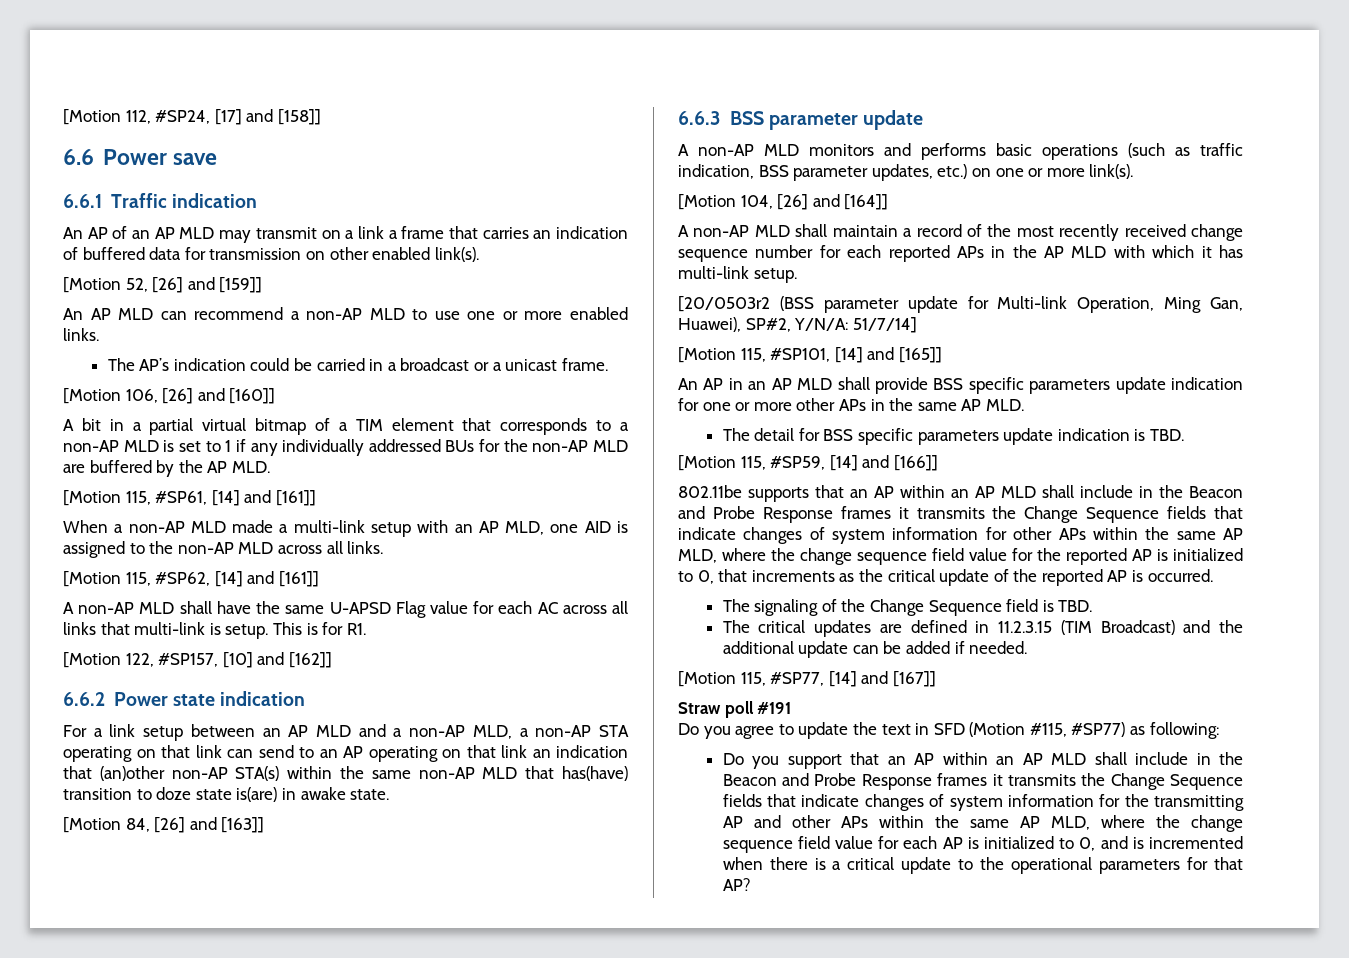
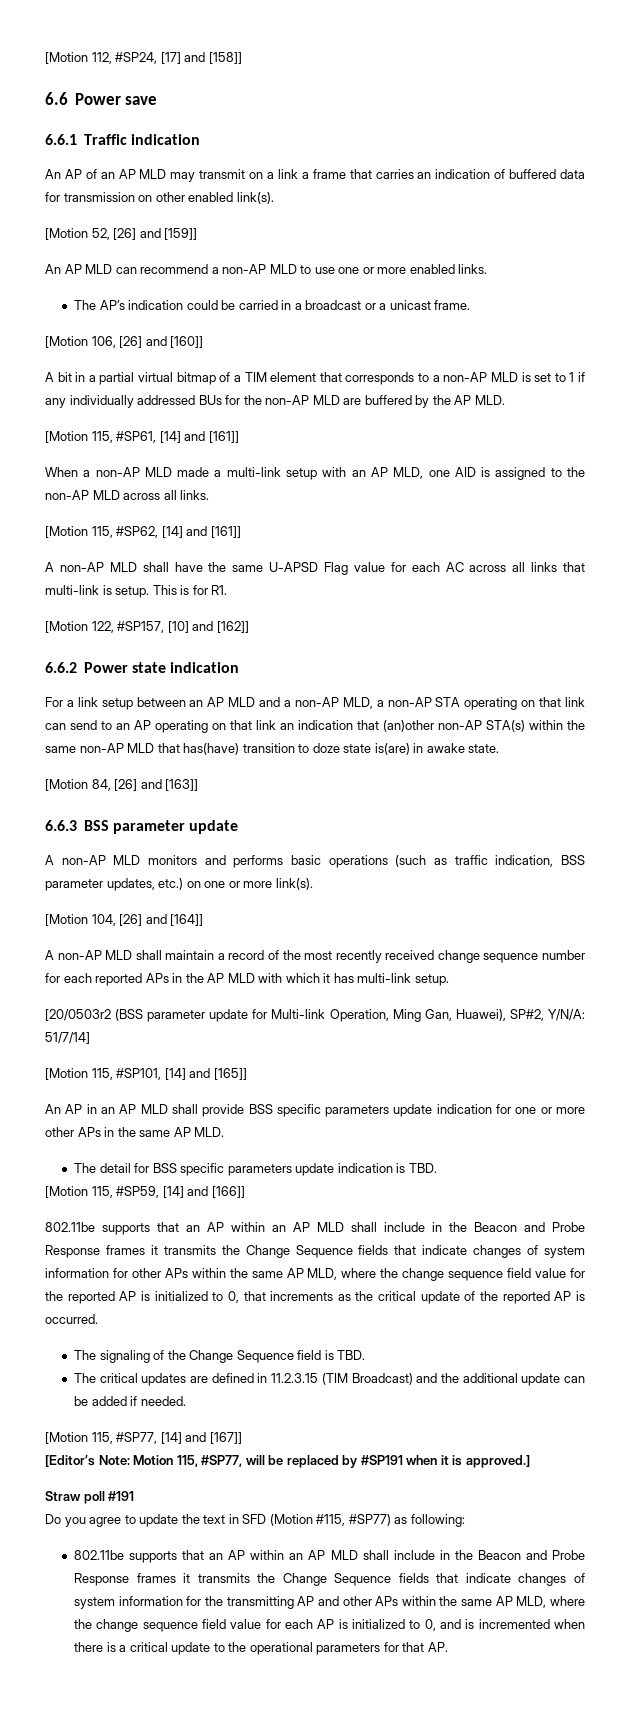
(936, 679) none -> [45,1455,530,1468] // [Editor’s Note: Motion 115, #SP77, will be replaced by #SP191 when it is approved.]
[722,753,842,769] Do you support -> [74,1550,178,1563] 802.11be supports
[722,878,751,891] AP? -> [427,1642,448,1652] AP.

